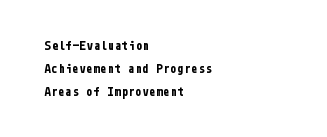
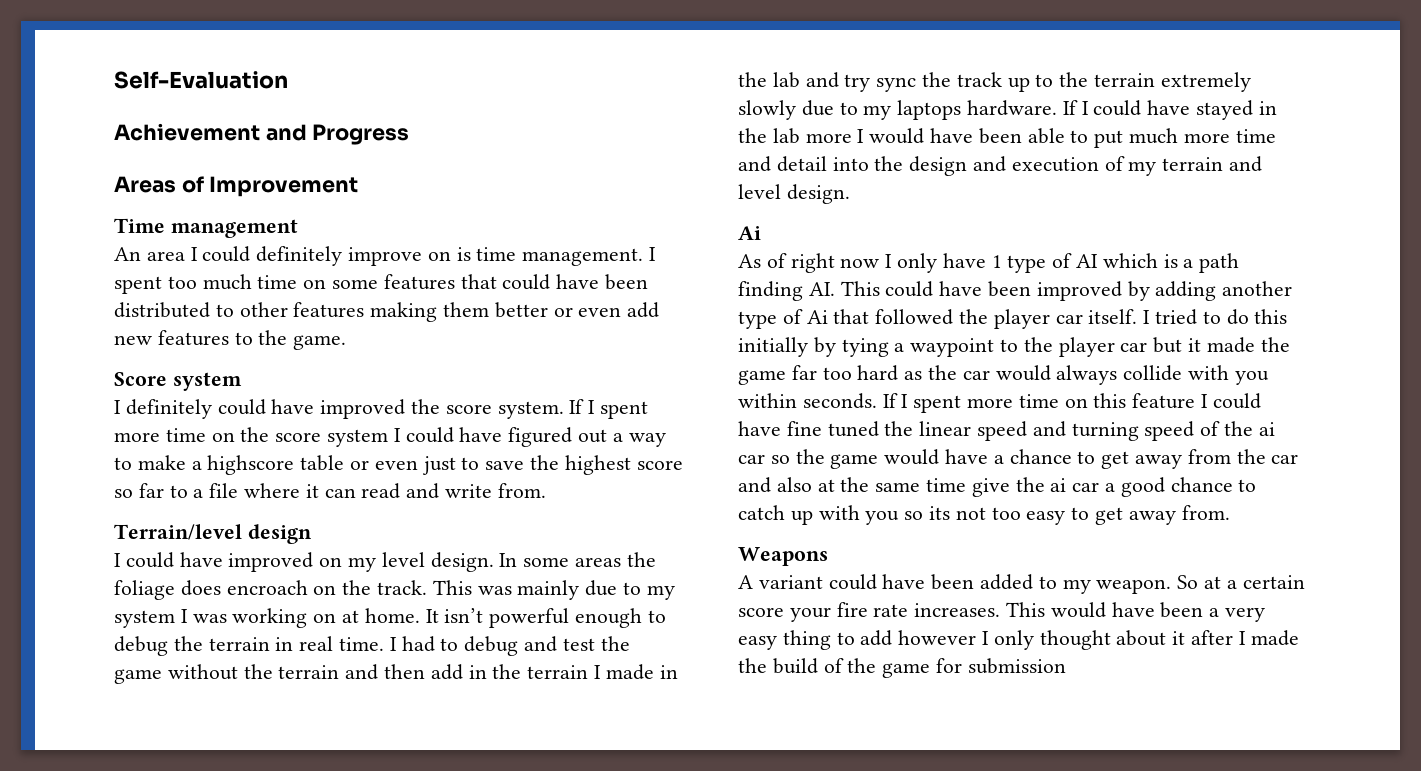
(184, 93) none -> [114,218,298,238] [114,246,657,266] [114,274,649,294] [114,302,660,322] [114,330,347,350] [114,372,242,391] [114,399,649,419] [114,427,666,447] [114,455,683,475] [114,483,546,499] [114,524,312,544] [114,552,656,572] [114,580,675,600] [114,608,666,628] [114,636,630,656] [114,664,678,684] [738,72,1251,92] [738,100,1277,120] [738,128,1276,148] [738,156,1263,176] [738,184,850,204] [738,226,761,240] [738,253,1240,273] [738,281,1293,301] [738,309,1288,329] [738,337,1290,357] [738,365,1269,385] [738,393,1261,413] [738,421,1275,441] [738,449,1299,469] [738,477,1257,497] [738,505,1230,525] [738,547,828,566] [738,574,1305,594] [738,602,1266,622] [738,630,1299,650] [738,658,1066,678] // Time management // An area I could definitely improve on is time management. I spent too much time on some features that could have been distributed to other features making them better or even add new features to the game. // Score system // I definitely could have improved the score system. If I spent more time on the score system I could have figured out a way to make a highscore table or even just to save the highest score so far to a file where it can read and write from. // Terrain/level design // I could have improved on my level design. In some areas the foliage does encroach on the track. This was mainly due to my system I was working on at home. It isn’t powerful enough to debug the terrain in real time. I had to debug and test the game without the terrain and then add in the terrain I made in the lab and try sync the track up to the terrain extremely slowly due to my laptops hardware. If I could have stayed in the lab more I would have been able to put much more time and detail into the design and execution of my terrain and level design. // Ai // As of right now I only have 1 type of AI which is a path finding AI. This could have been improved by adding another type of Ai that followed the player car itself. I tried to do this initially by tying a waypoint to the player car but it made the game far too hard as the car would always collide with you within seconds. If I spent more time on this feature I could have fine tuned the linear speed and turning speed of the ai car so the game would have a chance to get away from the car and also at the same time give the ai car a good chance to catch up with you so its not too easy to get away from. // Weapons // A variant could have been added to my weapon. So at a certain score your fire rate increases. This would have been a very easy thing to add however I only thought about it after I made the build of the game for submission

